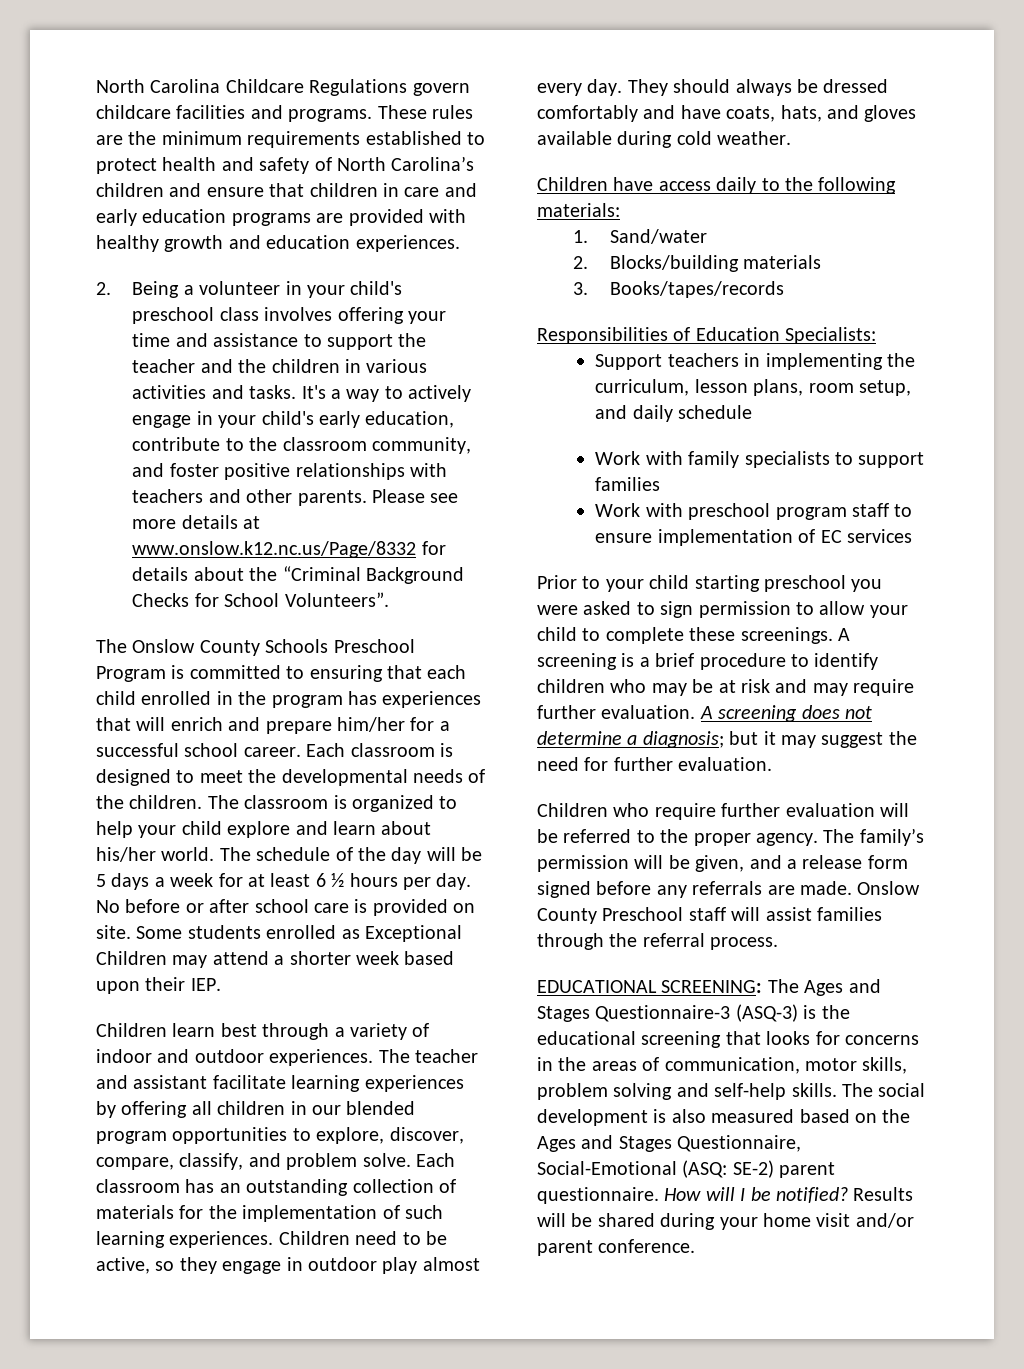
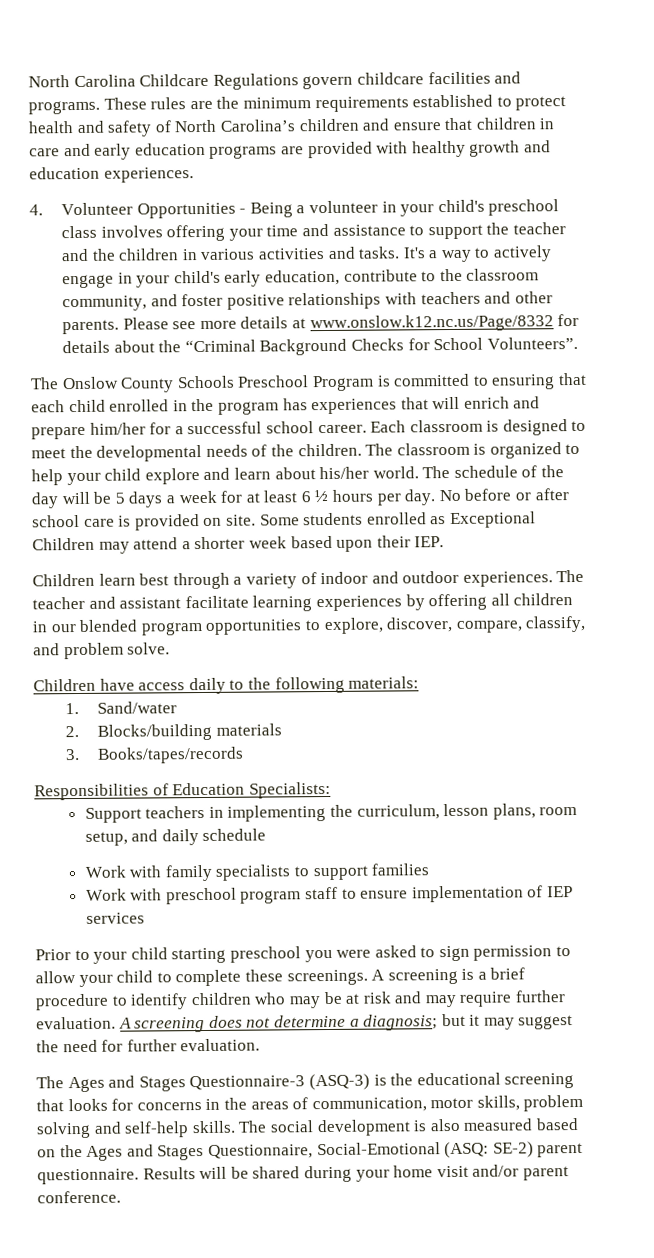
[96,282,111,295] 2. -> [29,202,247,219] 4. Volunteer Opportunities -
[416,1153,455,1167] [96,1179,456,1196] [96,1205,443,1222] [96,1231,447,1248] [96,1257,480,1274] [537,79,889,96] [537,105,917,122] [537,131,792,148] Each classroom has an outstanding collection of materials for the implementation of such learning experiences. Children need to be active, so they engage in outdoor play almost every day. They should always be dressed comfortably and have coats, hats, and gloves available during cold weather. -> (171, 648) none
[820,530,842,543] EC -> [546,886,573,898] IEP
[537,803,909,820] [537,828,924,846] [537,855,908,872] [537,881,921,898] [537,907,882,924] [537,933,779,950] [537,980,763,993] Children who require further evaluation will be referred to the proper agency. The family’s permission will be given, and a release form signed before any referrals are made. Onslow County Preschool staff will assist families through the referral process. // EDUCATIONAL SCREENING: -> (261, 1045) none
[664,1187,848,1203] How will I be notified? -> (139, 1176) none

